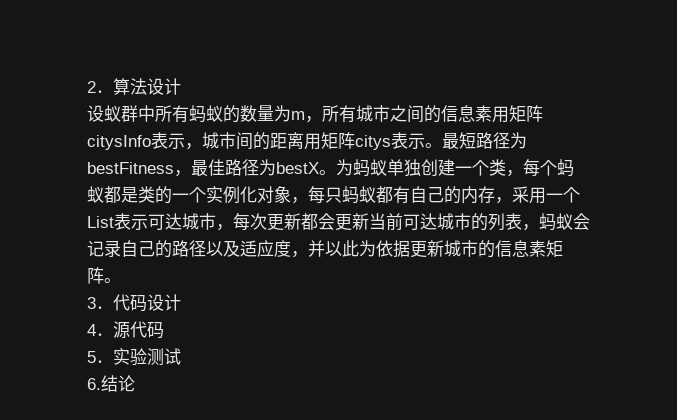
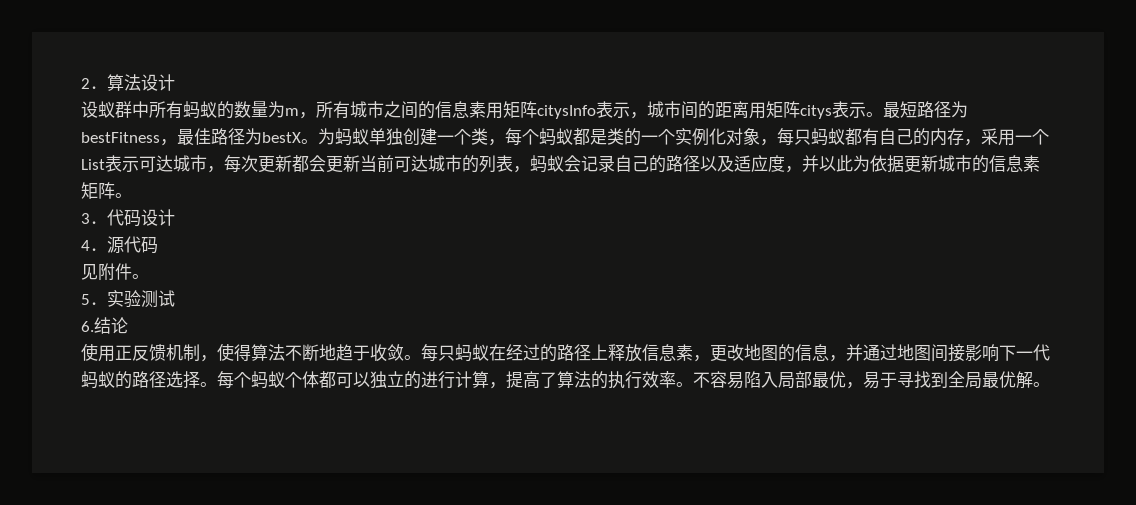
(164, 330) none -> [81,263,149,281] // 见附件。
(135, 383) none -> [81,343,1050,362] [81,371,1050,389] // 使用正反馈机制，使得算法不断地趋于收敛。每只蚂蚁在经过的路径上释放信息素，更改地图的信息，并通过地图间接影响下一代蚂蚁的路径选择。每个蚂蚁个体都可以独立的进行计算，提高了算法的执行效率。不容易陷入局部最优，易于寻找到全局最优解。

